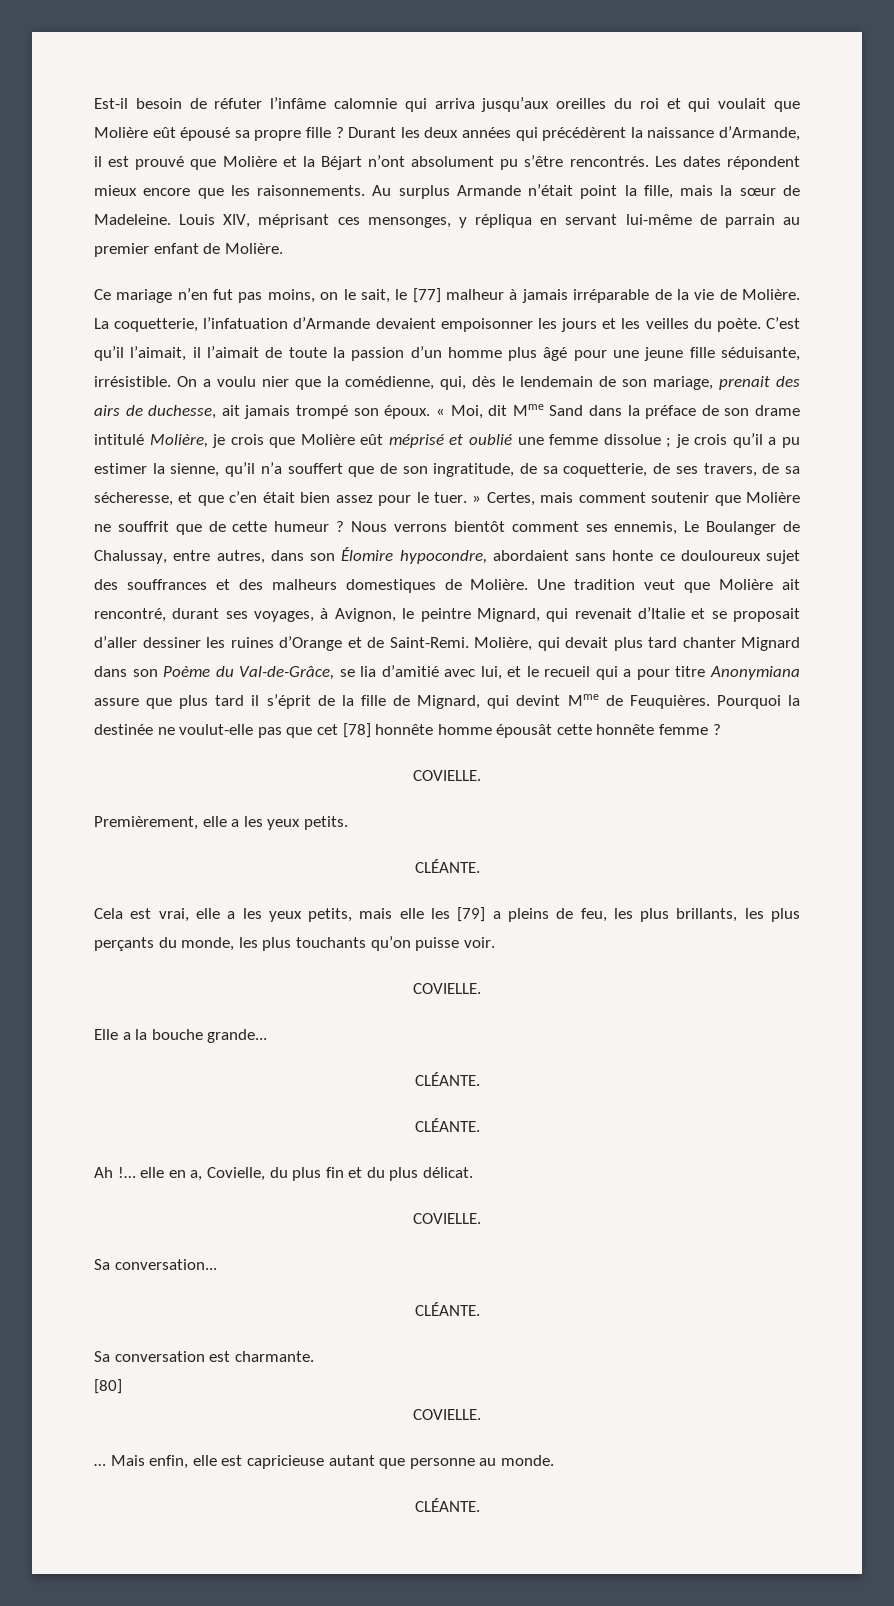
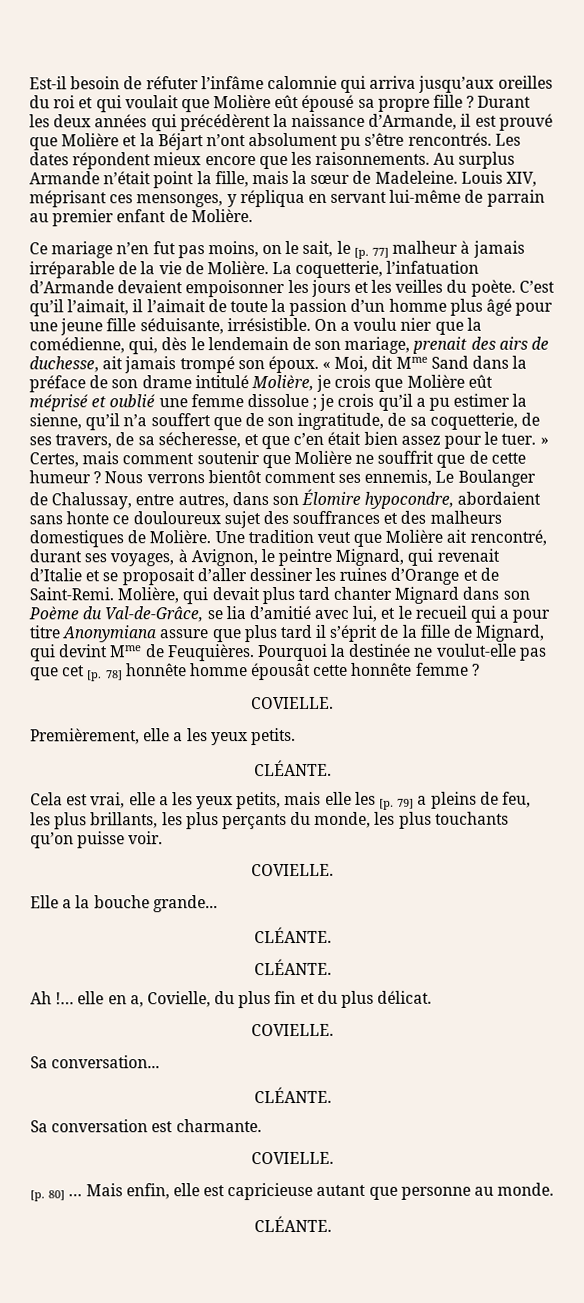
[412,288,441,303] [77] -> [353,247,390,259] [p. 77]
[342,723,371,738] [78] -> [87,670,123,682] [p. 78]
[457,907,486,922] [79] -> [379,798,415,810] [p. 79]
[94,1379,122,1394] [413,1409,481,1420] // [80] // COVIELLE. // -> [251,1151,334,1165] [30,1190,66,1202] // COVIELLE. // [p. 80]

